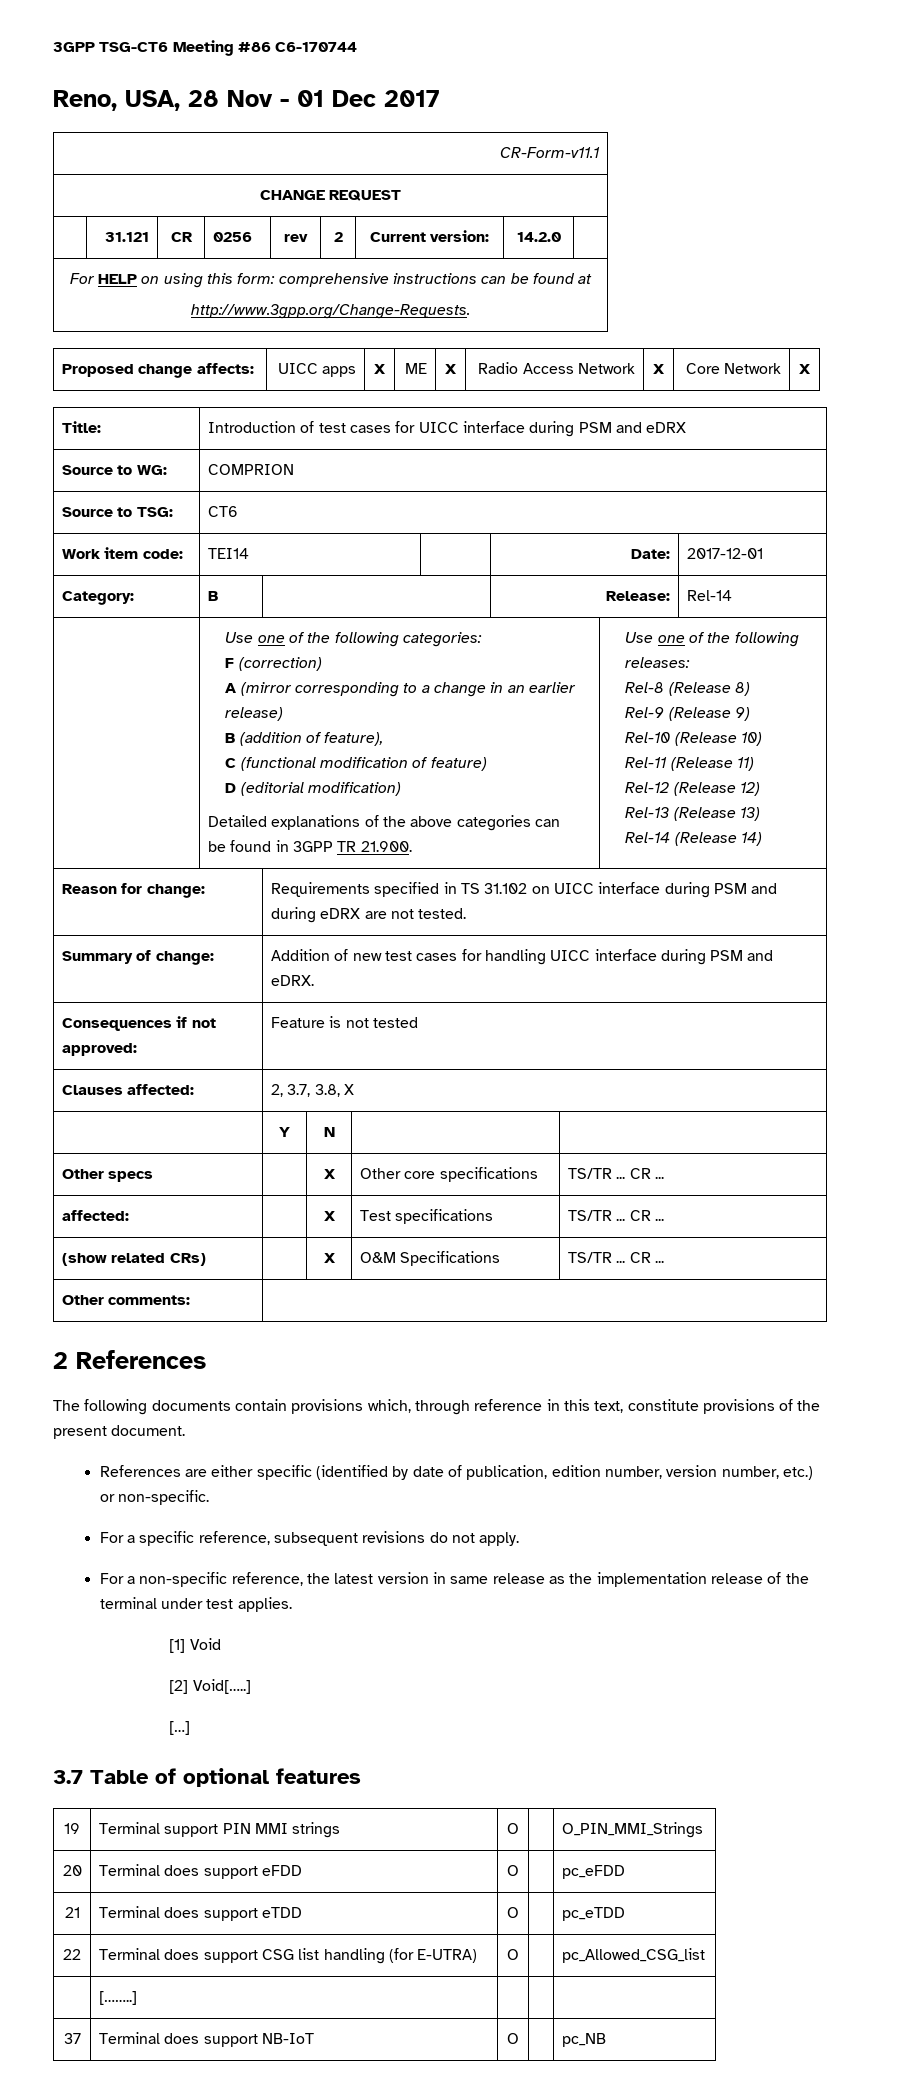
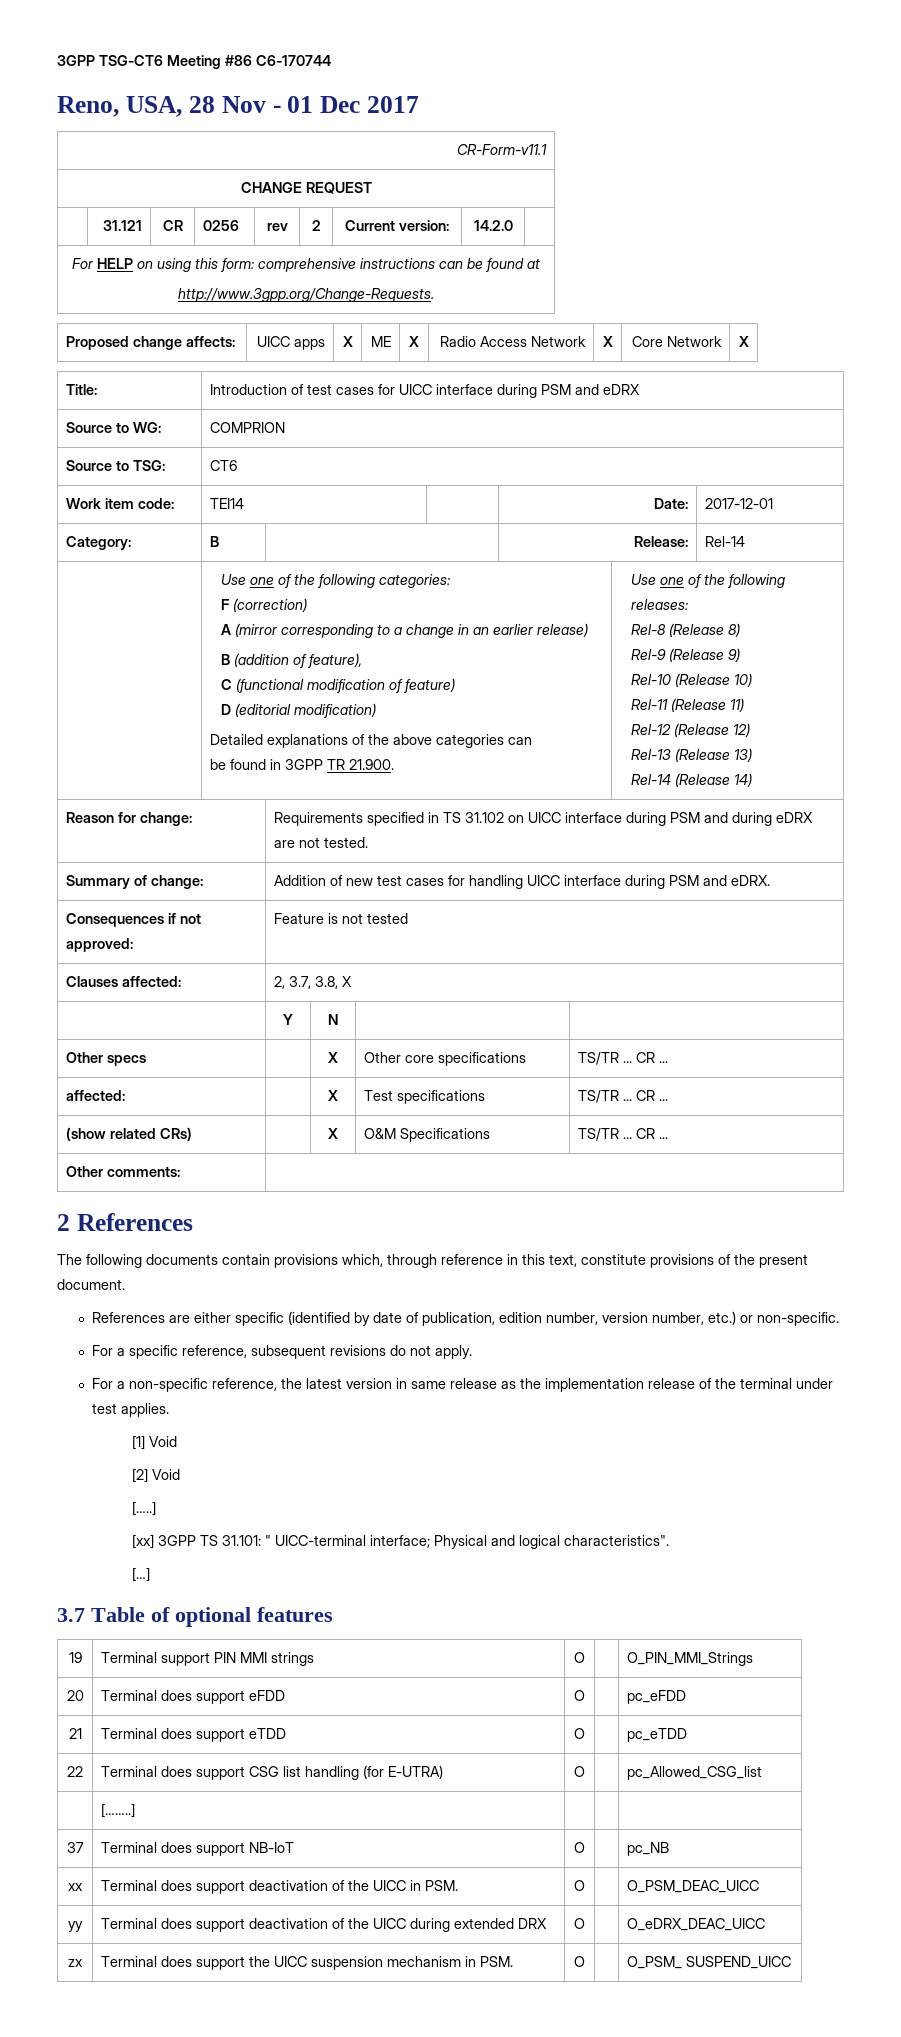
[192,1679,251,1694] Void[…..] -> [151,1469,180,1480] [131,1501,156,1516] [131,1534,669,1549] Void // […..] // [xx] 3GPP TS 31.101: " UICC-terminal interface; Physical and logical characteristics".
(606, 2040) none -> [68,1883,83,1891] [100,1880,458,1894] [574,1880,585,1891] [626,1880,759,1893] [68,1921,83,1932] [100,1918,547,1932] [574,1918,585,1929] [626,1918,765,1931] [68,1959,83,1967] [100,1956,513,1970] [574,1956,585,1967] [626,1956,791,1969] // xx | Terminal does support deactivation of the UICC in PSM. | O | | O_PSM_DEAC_UICC // yy | Terminal does support deactivation of the UICC during extended DRX | O | | O_eDRX_DEAC_UICC // zx | Terminal does support the UICC suspension mechanism in PSM. | O | | O_PSM_ SUSPEND_UICC

